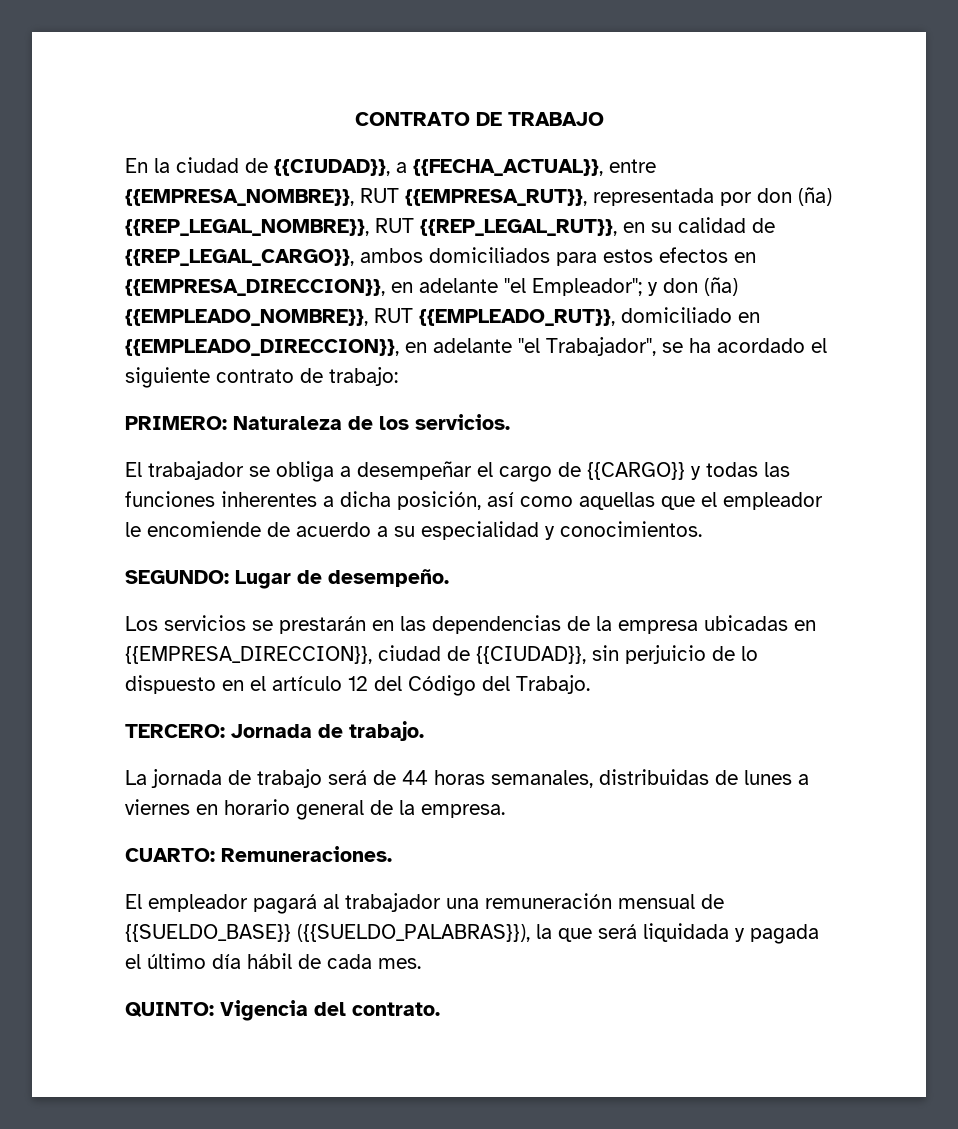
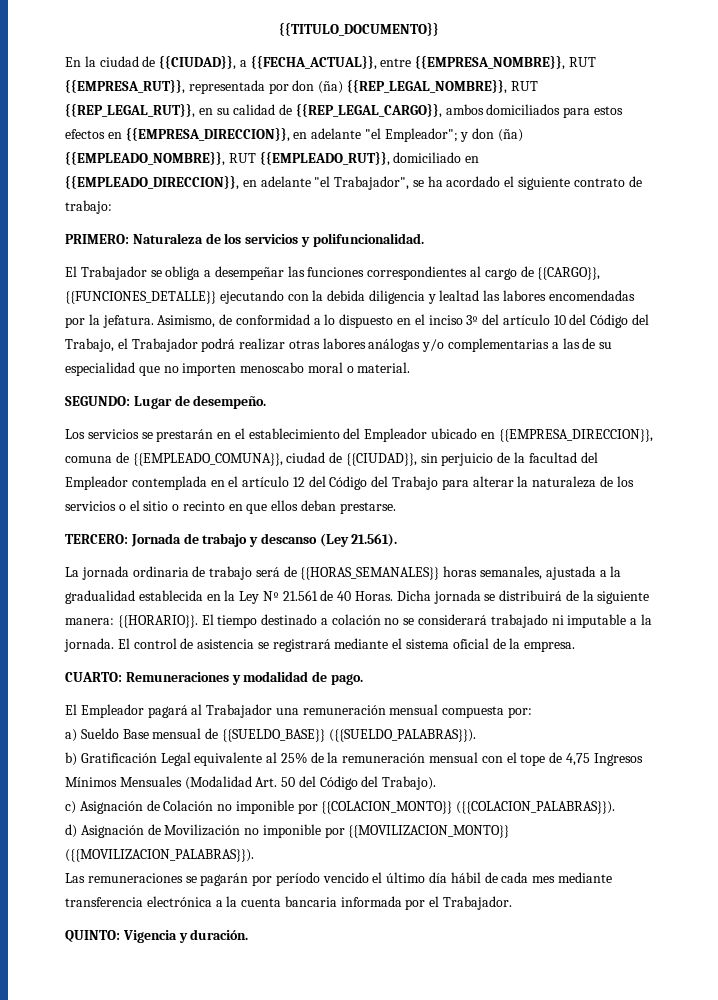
[354,112,604,126] CONTRATO DE TRABAJO -> [279,22,439,36] {{TITULO_DOCUMENTO}}
[415,414,510,430] [125,461,244,480] servicios. // El trabajador -> [245,233,424,247] [65,266,147,280] servicios y polifuncionalidad. // El Trabajador
[477,462,790,482] [125,491,823,510] [125,521,702,540] el cargo de {{CARGO}} y todas las funciones inherentes a dicha posición, así como aquellas que el empleador le encomiende de acuerdo a su especialidad y conocimientos. -> [287,266,601,280] [65,290,635,304] [65,314,650,328] [65,338,613,352] [65,362,411,376] las funciones correspondientes al cargo de {{CARGO}}, {{FUNCIONES_DETALLE}} ejecutando con la debida diligencia y lealtad las labores encomendadas por la jefatura. Asimismo, de conformidad a lo dispuesto en el inciso 3º del artículo 10 del Código del Trabajo, el Trabajador podrá realizar otras labores análogas y/o complementarias a las de su especialidad que no importen menoscabo moral o material.
[400,615,816,634] [125,646,372,664] las dependencias de la empresa ubicadas en {{EMPRESA_DIRECCION}}, -> [234,428,653,442] [65,452,283,466] el establecimiento del Empleador ubicado en {{EMPRESA_DIRECCION}}, comuna de {{EMPLEADO_COMUNA}},
[741,646,758,661] [125,675,216,694] lo dispuesto -> [514,452,598,463] [65,476,207,490] la facultad del Empleador contemplada
[516,675,590,694] [125,721,424,741] Trabajo. // TERCERO: Jornada de trabajo. -> [392,476,634,490] [65,500,396,514] [65,533,398,547] Trabajo para alterar la naturaleza de los servicios o el sitio o recinto en que ellos deban prestarse. // TERCERO: Jornada de trabajo y descanso (Ley 21.561).
(222, 778) none -> [132,566,189,577] ordinaria
[402,770,428,785] 44 -> [300,567,440,580] {{HORAS_SEMANALES}}
[599,769,809,785] [125,799,364,820] distribuidas de lunes a viernes en horario general -> [545,566,622,580] [65,590,650,604] [65,614,652,628] [64,638,489,652] ajustada a la gradualidad establecida en la Ley Nº 21.561 de 40 Horas. Dicha jornada se distribuirá de la siguiente manera: {{HORARIO}}. El tiempo destinado a colación no se considerará trabajado ni imputable a la jornada. El control de asistencia se registrará mediante el sistema oficial
[221,846,392,862] [125,894,248,912] Remuneraciones. // El empleador -> [125,671,363,685] [65,704,144,718] Remuneraciones y modalidad de pago. // El Empleador
[345,893,441,912] trabajador -> [206,704,273,718] Trabajador
[701,894,724,909] [125,923,819,944] de {{SUELDO_BASE}} ({{SUELDO_PALABRAS}}), la que será liquidada y pagada -> [442,706,533,718] [65,728,476,742] [65,752,643,766] [65,776,437,790] [65,800,616,814] [65,824,510,838] [65,849,254,862] [65,872,369,886] compuesta por: // a) Sueldo Base mensual de {{SUELDO_BASE}} ({{SUELDO_PALABRAS}}). // b) Gratificación Legal equivalente al 25% de la remuneración mensual con el tope de 4,75 Ingresos Mínimos Mensuales (Modalidad Art. 50 del Código del Trabajo). // c) Asignación de Colación no imponible por {{COLACION_MONTO}} ({{COLACION_PALABRAS}}). // d) Asignación de Movilización no imponible por {{MOVILIZACION_MONTO}} ({{MOVILIZACION_PALABRAS}}). // Las remuneraciones se pagarán por período vencido
[378,958,421,969] mes. -> [532,872,612,883] [65,896,513,910] mes mediante transferencia electrónica a la cuenta bancaria informada por el Trabajador.
[314,1002,440,1016] del contrato. -> [178,929,249,943] y duración.

